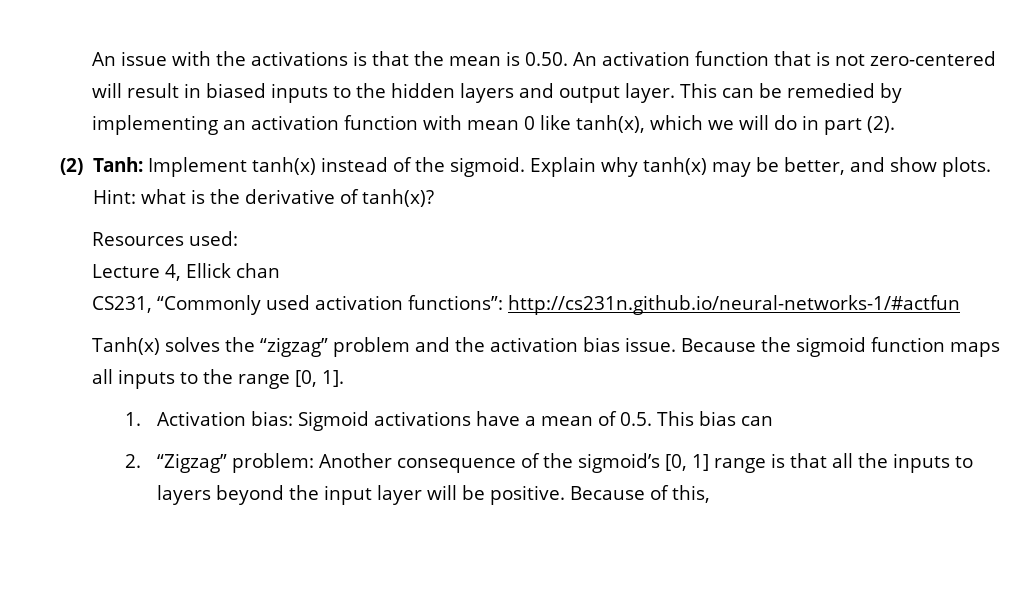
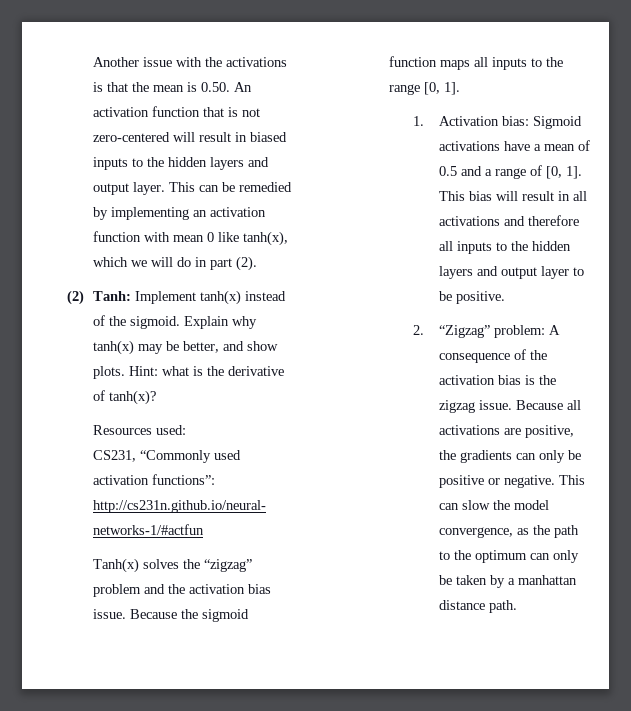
[92,52,117,66] An -> [93,57,140,67] Another
[92,263,281,281] // Lecture 4, Ellick chan -> (187, 430) none
[619,411,773,426] 0.5. This bias can -> [438,165,582,179] [438,191,587,201] [438,215,579,226] [438,241,571,254] [438,266,584,279] [438,291,505,304] 0.5 and a range of [0, 1]. This bias will result in all activations and therefore all inputs to the hidden layers and output layer to be positive.
[318,453,392,468] Another -> [548,325,560,335] A
[577,453,973,473] [156,485,710,505] sigmoid’s [0, 1] range is that all the inputs to layers beyond the input layer will be positive. Because of this, -> [438,375,556,385] [438,400,581,413] [438,425,574,438] [438,450,581,463] [438,475,585,488] [438,500,549,510] [438,525,579,538] [438,550,579,563] [438,575,577,588] [438,600,517,613] activation bias is the zigzag issue. Because all activations are positive, the gradients can only be positive or negative. This can slow the model convergence, as the path to the optimum can only be taken by a manhattan distance path.

